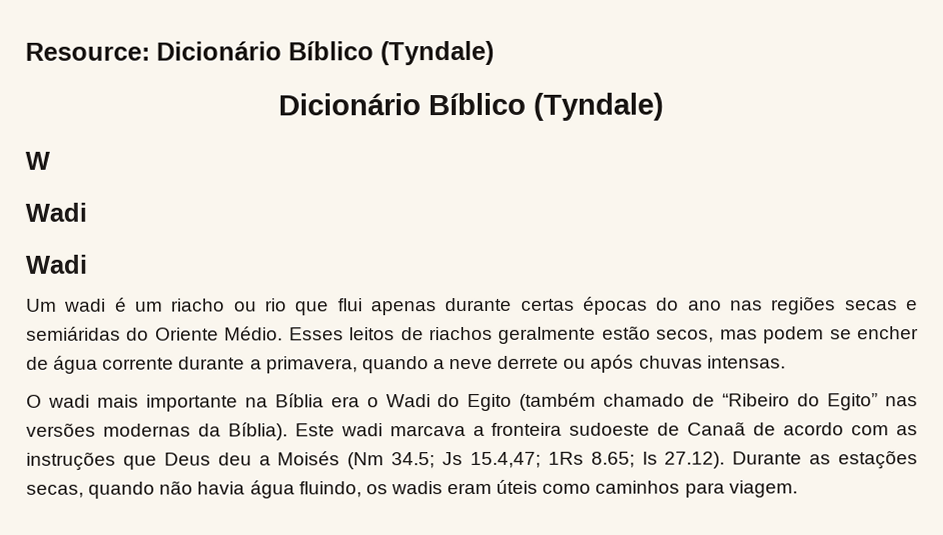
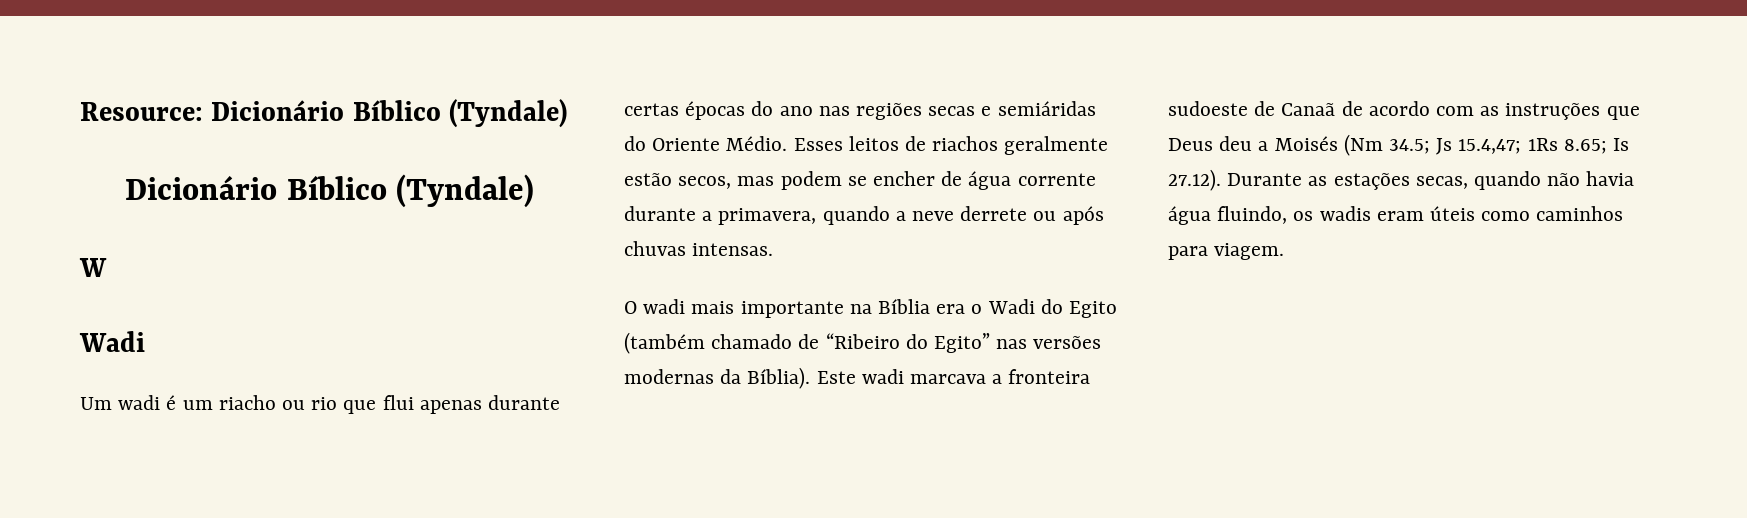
[25,254,88,274] // Wadi -> (145, 341) none

